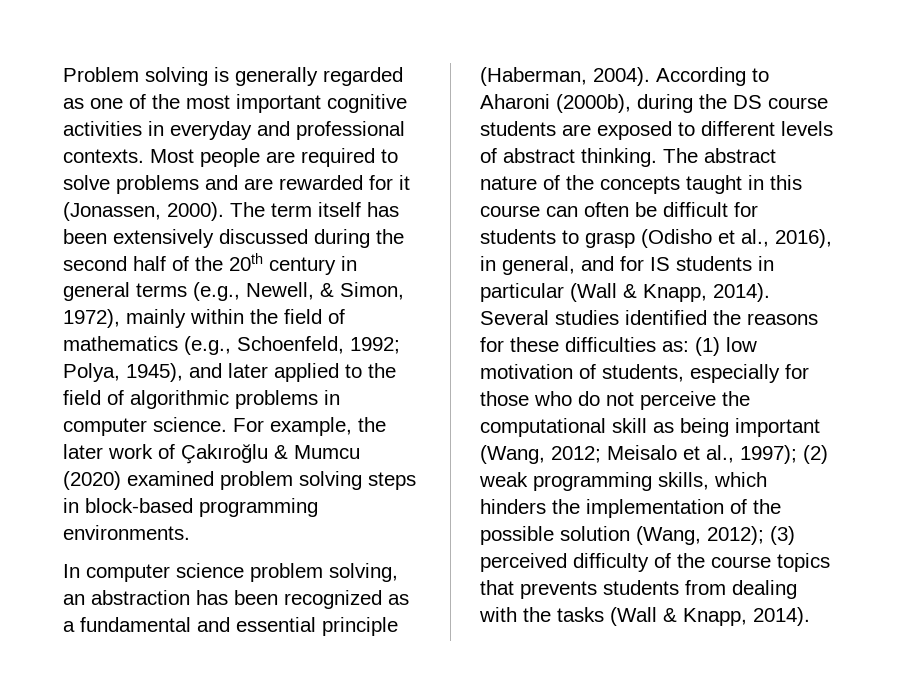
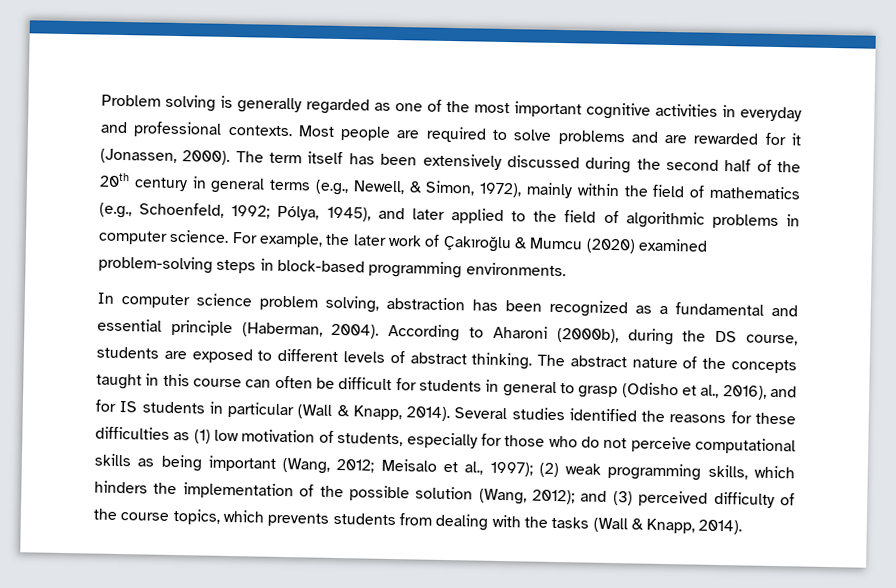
[63,363,120,382] Polya, -> [277,205,320,221] Pólya,
[220,471,362,490] problem solving -> [98,255,213,274] problem-solving
[63,594,85,605] an -> (379, 304) none
[768,97,828,109] course -> [746,334,799,346] course,
(556, 236) none -> [485,379,557,397] in general
[480,256,575,275] in general, -> (767, 392) none
[662,341,689,352] as: -> [173,431,191,441] as
[722,391,750,406] [480,418,647,437] the computational skill -> [695,437,796,455] [94,453,132,467] computational skills
(764, 535) none -> [580,490,608,502] and
[777,553,830,572] [480,580,514,595] topics that -> [172,508,264,525] topics, which

